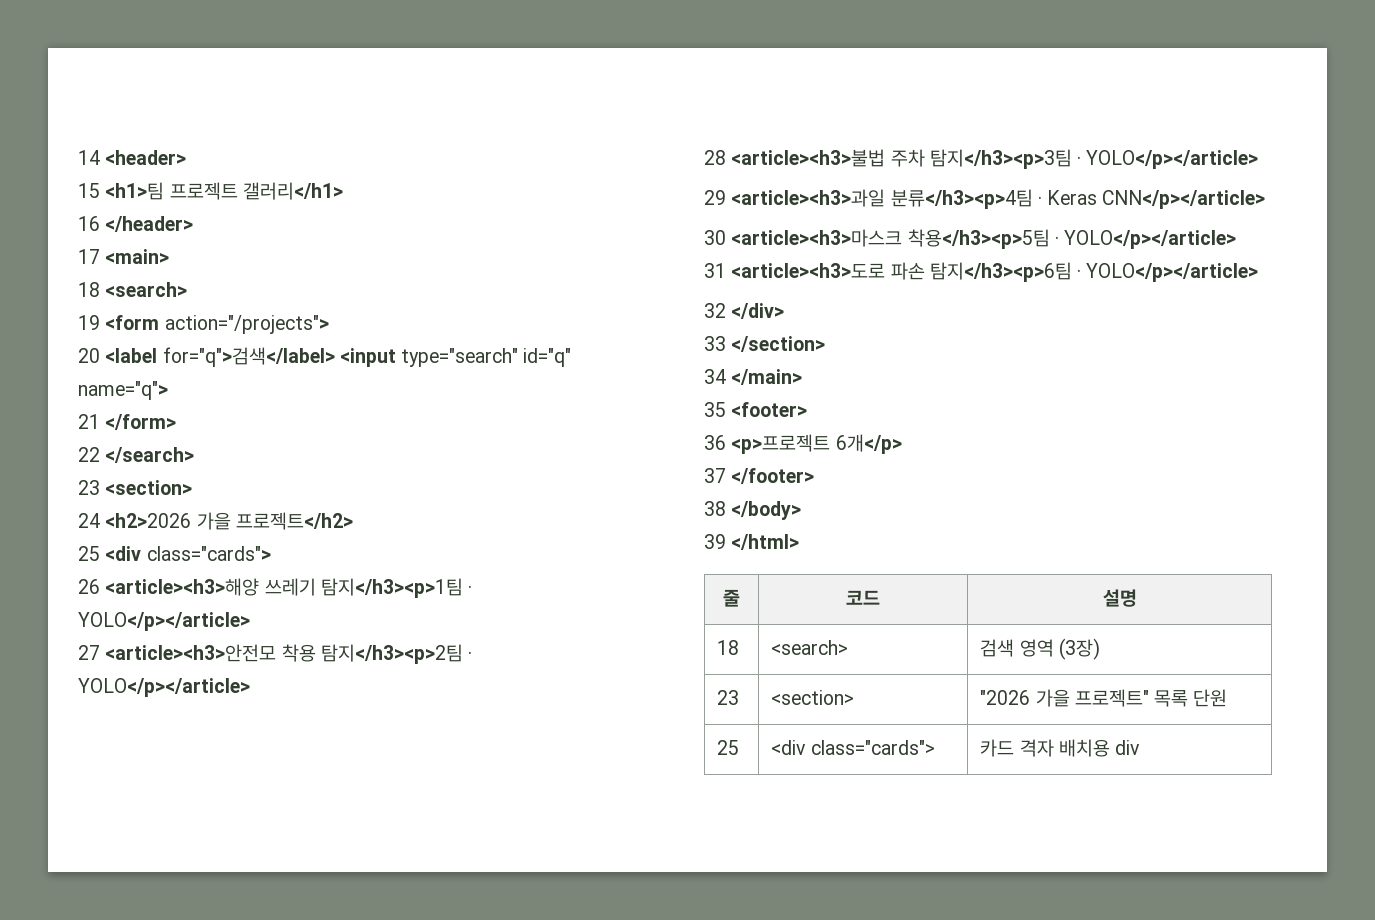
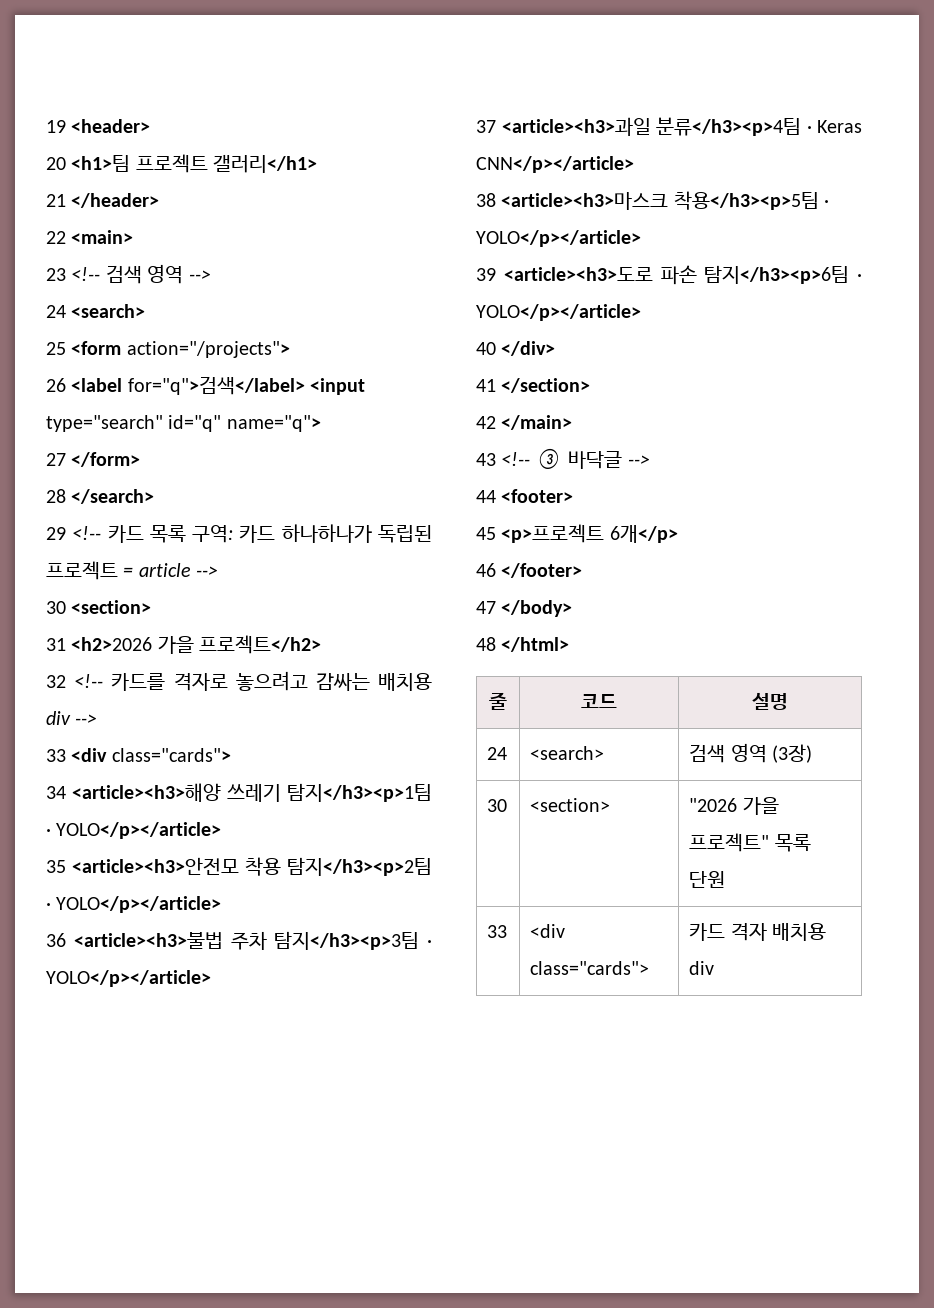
[78,150,100,165] 14 -> [46,120,66,133] 19
[78,183,100,198] 15 -> [46,157,66,170] 20
[78,216,100,231] 16 -> [46,194,66,207] 21
[78,249,100,264] 17 -> [46,231,66,244] 22
[78,282,100,297] 18 -> [46,264,211,284] [46,305,66,318] 23 <!-- 검색 영역 --> // 24
[78,315,100,330] 19 -> [46,342,66,355] 25
[78,348,100,363] 20 -> [46,378,66,392] 26
[78,414,100,429] 21 -> [46,453,66,466] 27
[78,447,100,462] 22 -> [46,489,66,503] 28
[78,480,100,495] 23 -> [46,524,432,543] [46,561,219,580] [46,601,66,614] 29 <!-- 카드 목록 구역: 카드 하나하나가 독립된 프로젝트 = article --> // 30
[78,513,100,528] 24 -> [46,638,66,651] 31
[78,546,100,561] 25 -> [46,671,433,691] [46,711,98,725] [46,749,66,762] 32 <!-- 카드를 격자로 놓으려고 감싸는 배치용 div --> // 33
[78,579,100,594] 26 -> [46,786,66,799] 34
[78,645,100,660] 27 -> [46,860,66,873] 35
[704,150,726,165] 28 -> [46,933,66,947] 36
[704,190,726,205] 29 -> [476,120,496,133] 37
[704,230,726,245] 30 -> [476,193,496,207] 38
[704,263,726,278] 31 -> [476,268,496,281] 39
[704,303,726,318] 32 -> [476,342,496,355] 40
[704,336,726,351] 33 -> [476,379,496,392] 41
[704,369,726,384] 34 -> [476,416,496,429] 42
[704,402,726,417] 35 -> [476,448,650,469] [476,490,496,503] 43 <!-- ③ 바닥글 --> // 44
[704,435,726,450] 36 -> [476,527,496,540] 45
[704,468,726,483] 37 -> [476,563,496,577] 46
[704,501,726,516] 38 -> [476,601,496,614] 47
[704,534,726,549] 39 -> [476,637,496,651] 48
[717,640,740,655] 18 -> [487,747,508,760] 24
[717,690,740,705] 23 -> [487,799,508,812] 30
[717,740,740,755] 25 -> [487,925,508,938] 33

